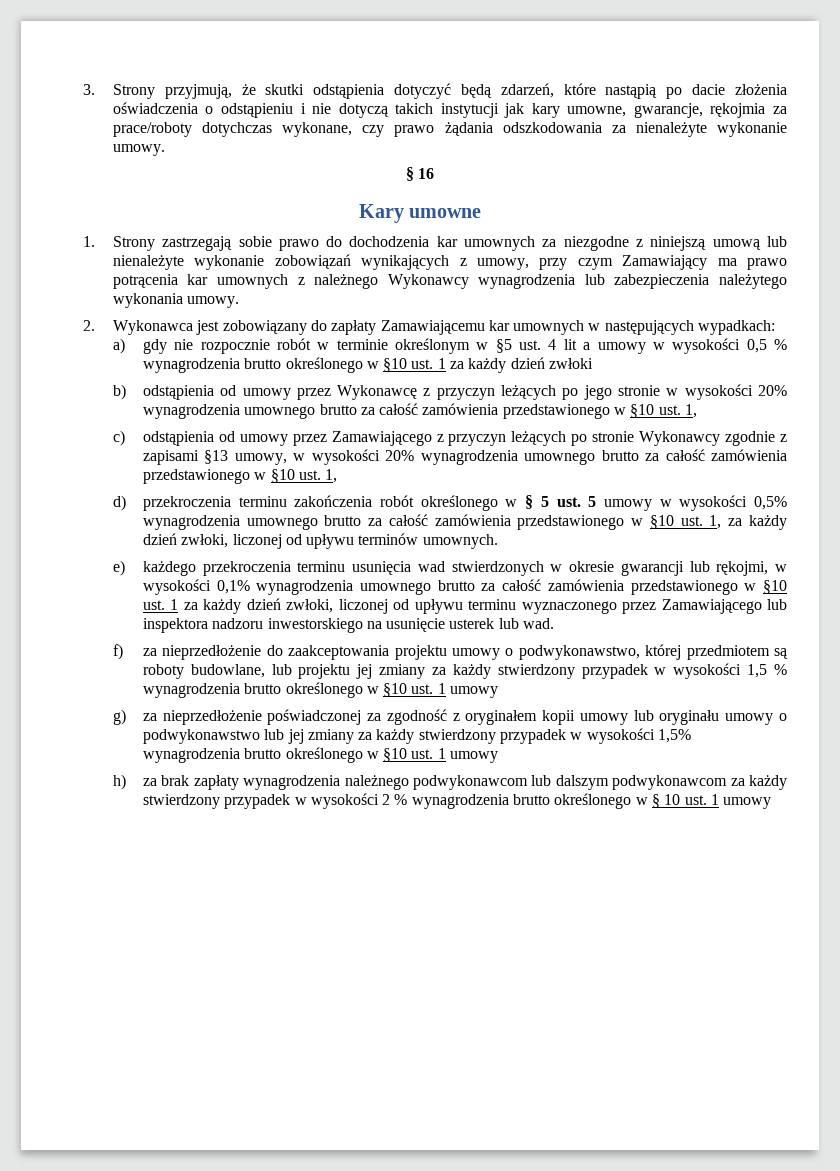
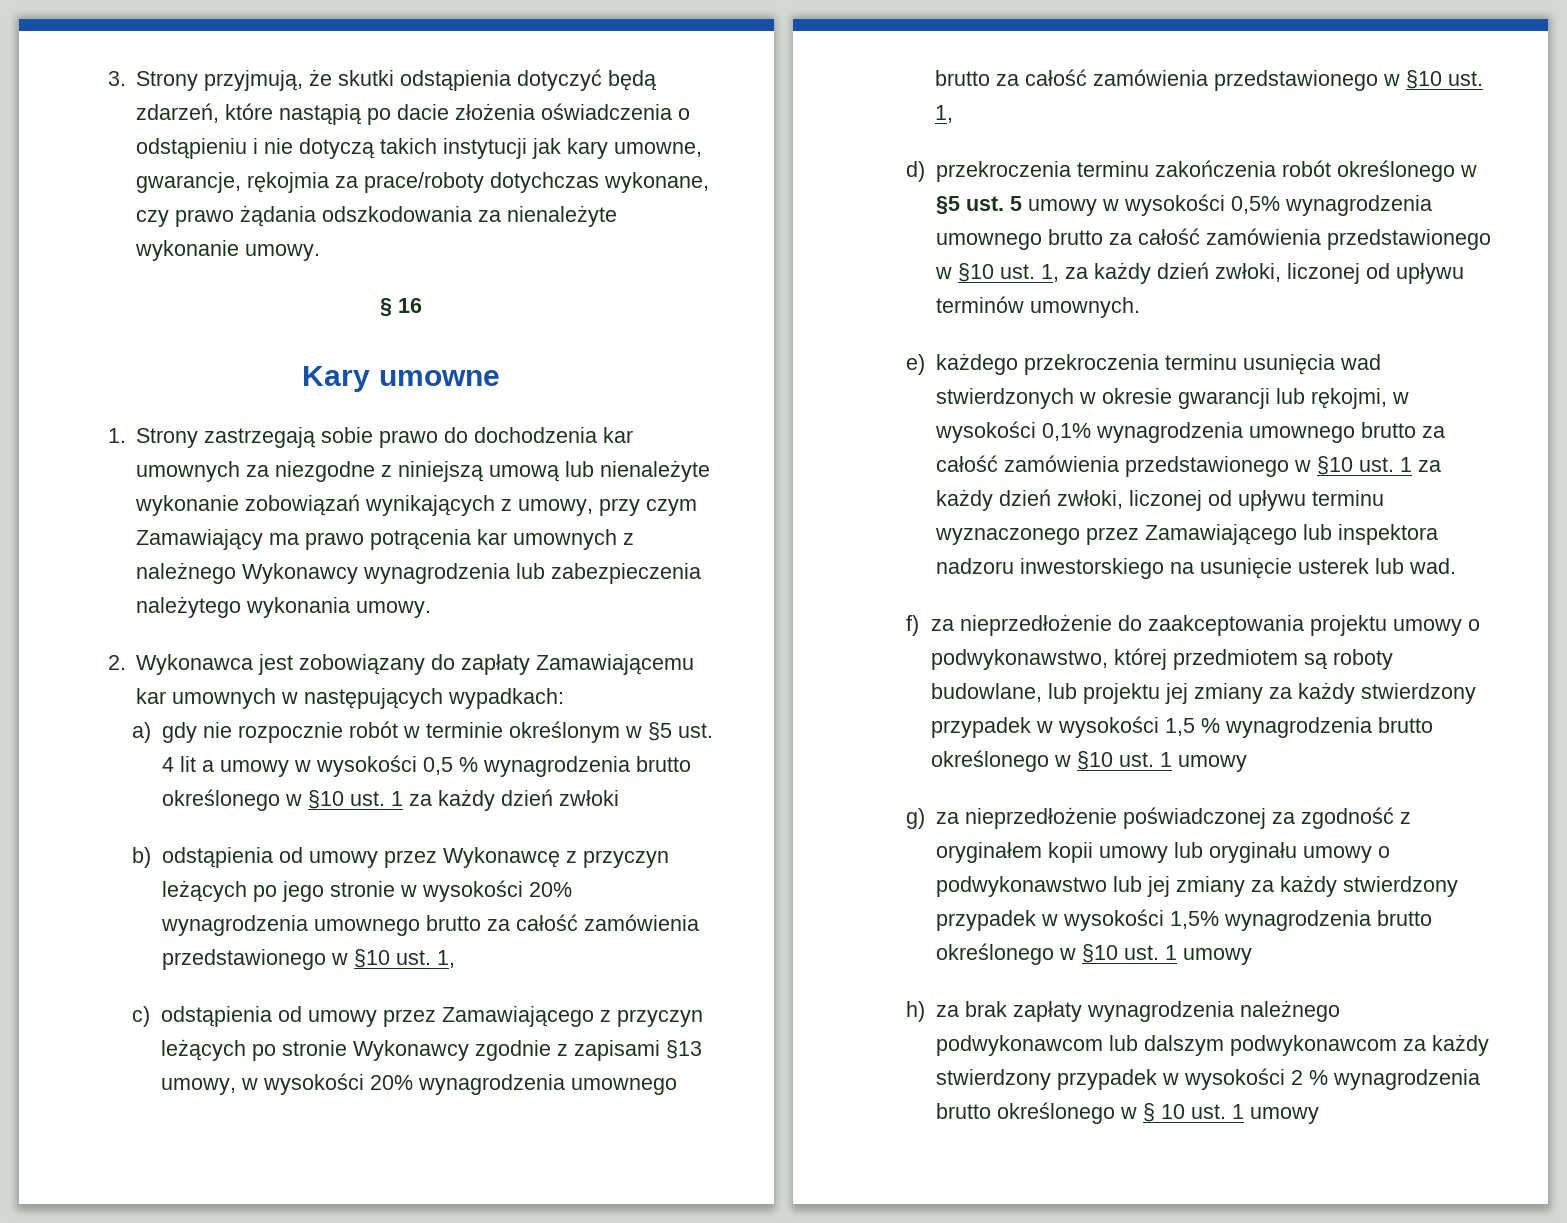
[525,495,549,509] § 5 -> [936,196,961,215] §5

